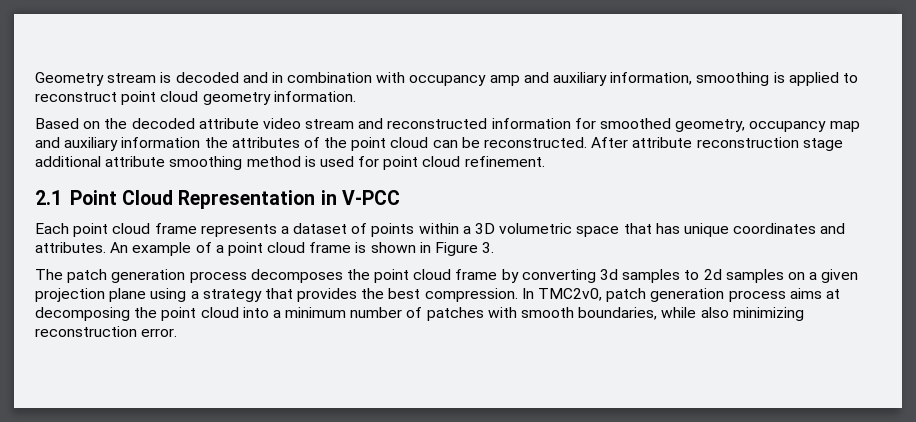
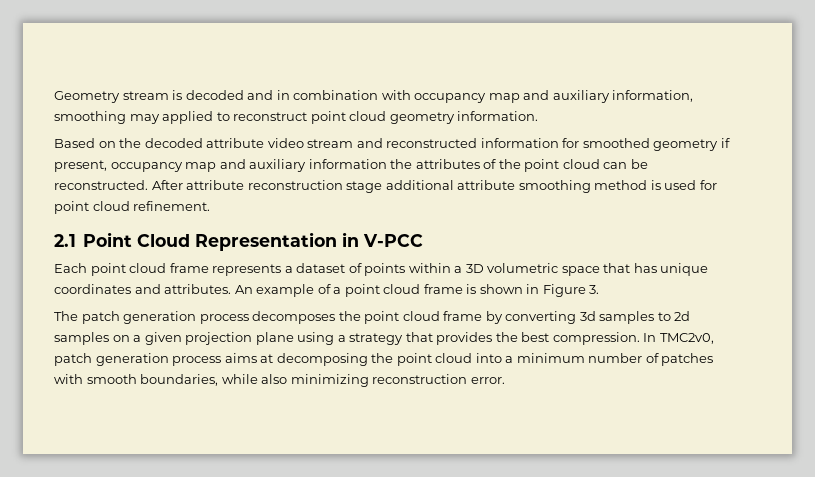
[489,75,520,86] amp -> [488,93,520,103] map
[773,72,785,83] is -> [129,114,160,124] may
[675,119,746,132] geometry, -> [653,138,730,151] [54,160,107,172] geometry if present,

